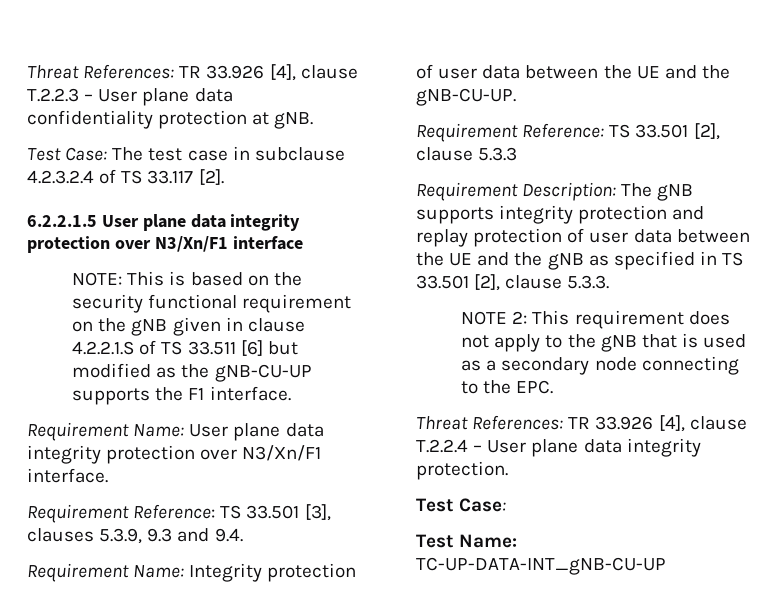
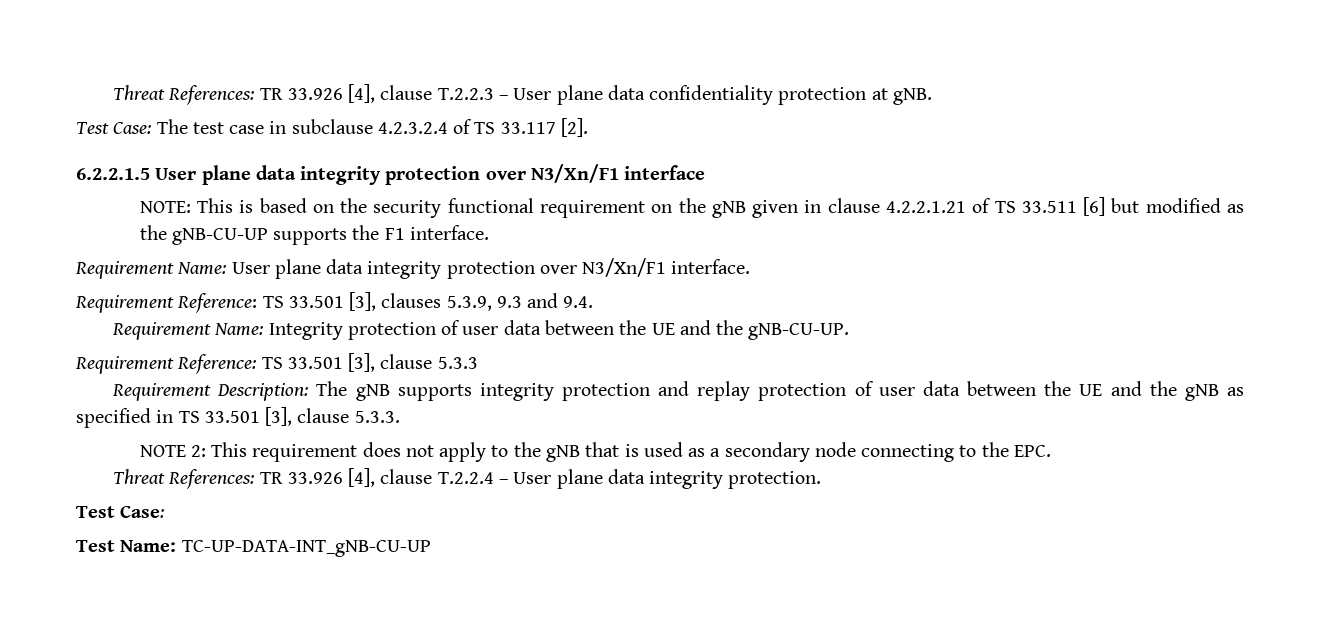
[72,341,135,355] 4.2.2.1.S -> [885,201,966,213] 4.2.2.1.21
[693,123,720,140] [2], -> [348,353,376,372] [3],
[474,274,501,291] [2], -> [265,407,293,426] [3],

